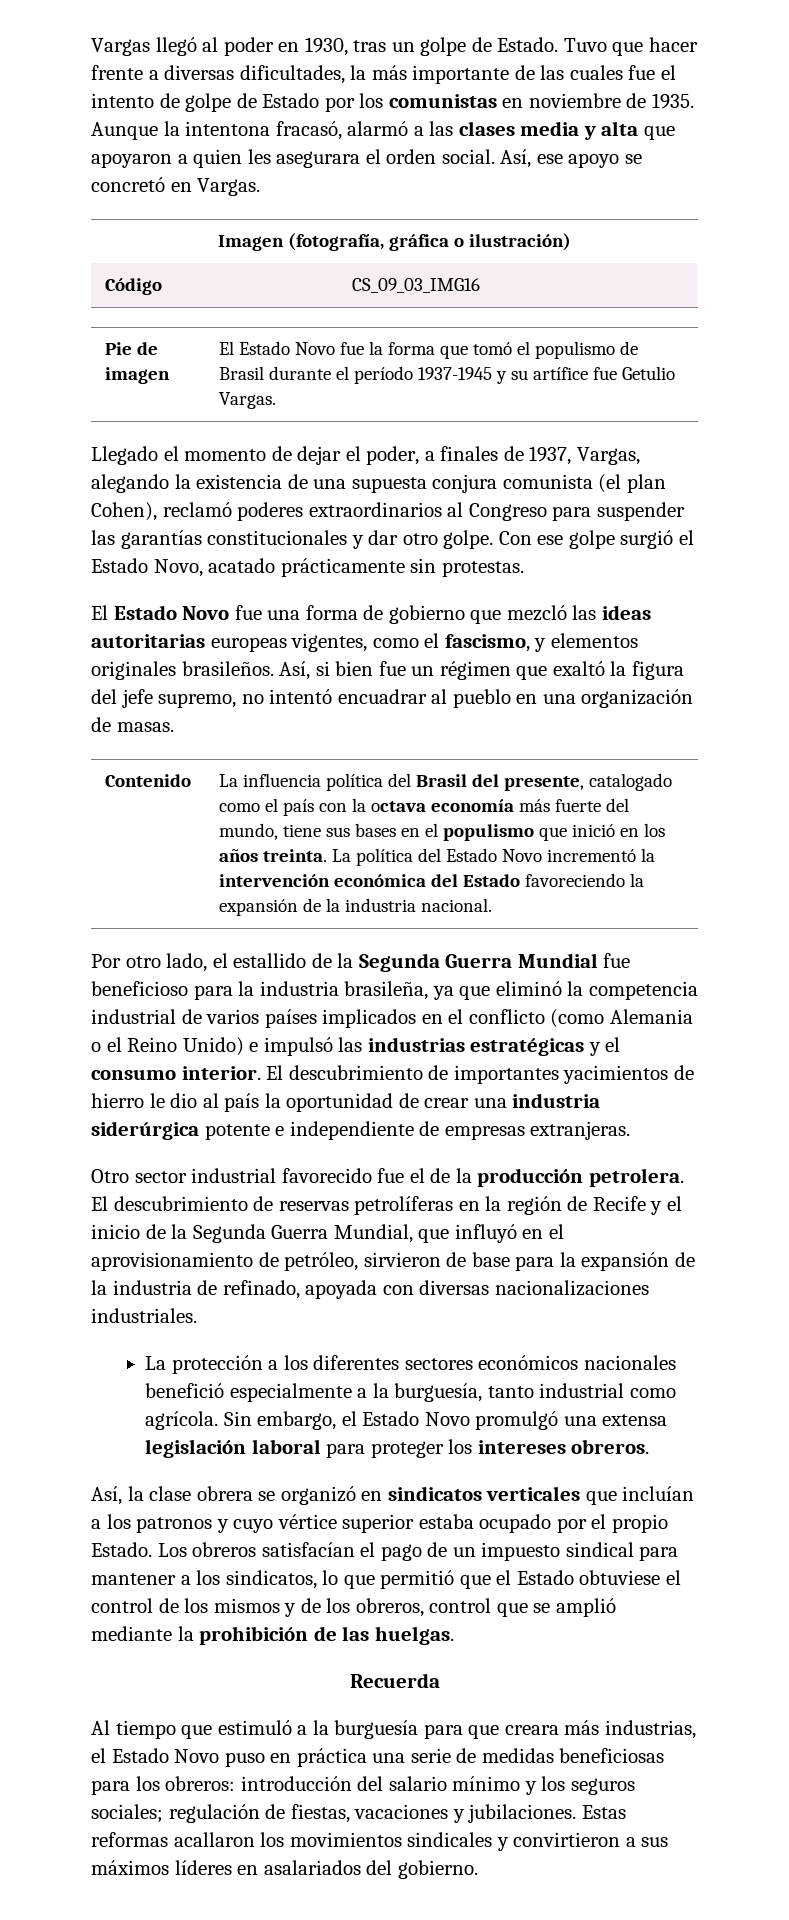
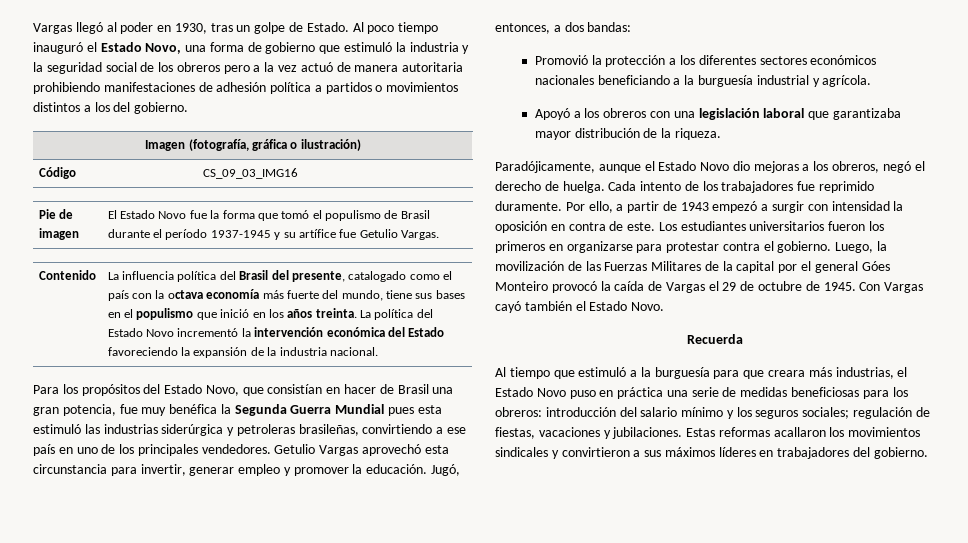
[563,37,698,56] [91,65,676,84] [91,93,694,112] [91,121,675,140] [91,149,642,168] [91,177,261,196] Tuvo que hacer frente a diversas dificultades, la más importante de las cuales fue el intento de golpe de Estado por los comunistas en noviembre de 1935. Aunque la intentona fracasó, alarmó a las clases media y alta que apoyaron a quien les asegurara el orden social. Así, ese apoyo se concretó en Vargas. -> [352,22,439,34] [33,42,470,54] [33,62,464,74] [33,82,459,94] [33,102,189,114] Al poco tiempo inauguró el Estado Novo, una forma de gobierno que estimuló la industria y la seguridad social de los obreros pero a la vez actuó de manera autoritaria prohibiendo manifestaciones de adhesión política a partidos o movimientos distintos a los del gobierno.
[91,446,640,465] [91,474,666,493] [91,502,685,521] [91,530,694,549] [91,558,524,577] [91,605,651,624] [91,633,638,652] [91,661,684,680] [91,689,694,708] [91,717,174,732] // Llegado el momento de dejar el poder, a finales de 1937, Vargas, alegando la existencia de una supuesta conjura comunista (el plan Cohen), reclamó poderes extraordinarios al Congreso para suspender las garantías constitucionales y dar otro golpe. Con ese golpe surgió el Estado Novo, acatado prácticamente sin protestas. // El Estado Novo fue una forma de gobierno que mezcló las ideas autoritarias europeas vigentes, como el fascismo, y elementos originales brasileños. Así, si bien fue un régimen que exaltó la figura del jefe supremo, no intentó encuadrar al pueblo en una organización de masas. -> (440, 235) none
[91,953,631,972] [91,981,698,1000] [91,1009,693,1028] [91,1037,621,1056] [91,1065,694,1084] [91,1093,601,1112] [91,1121,631,1140] [91,1168,684,1187] [91,1196,682,1215] [91,1224,564,1243] [91,1252,695,1271] [91,1280,649,1299] [91,1308,197,1323] [145,1356,167,1370] Por otro lado, el estallido de la Segunda Guerra Mundial fue beneficioso para la industria brasileña, ya que eliminó la competencia industrial de varios países implicados en el conflicto (como Alemania o el Reino Unido) e impulsó las industrias estratégicas y el consumo interior. El descubrimiento de importantes yacimientos de hierro le dio al país la oportunidad de crear una industria siderúrgica potente e independiente de empresas extranjeras. // Otro sector industrial favorecido fue el de la producción petrolera. El descubrimiento de reservas petrolíferas en la región de Recife y el inicio de la Segunda Guerra Mundial, que influyó en el aprovisionamiento de petróleo, sirvieron de base para la expansión de la industria de refinado, apoyada con diversas nacionalizaciones industriales. // La -> [33,384,454,396] [33,404,442,416] [33,424,467,436] [33,444,449,456] [33,464,461,476] [495,22,632,34] [534,55,602,65] Para los propósitos del Estado Novo, que consistían en hacer de Brasil una gran potencia, fue muy benéfica la Segunda Guerra Mundial pues esta estimuló las industrias siderúrgica y petroleras brasileñas, convirtiendo a ese país en uno de los principales vendedores. Getulio Vargas aprovechó esta circunstancia para invertir, generar empleo y promover la educación. Jugó, entonces, a dos bandas: // Promovió la
[145,1383,676,1402] [145,1411,668,1430] [145,1439,650,1458] [91,1486,695,1505] [91,1514,668,1533] [91,1542,679,1561] [91,1570,681,1589] [91,1598,616,1617] [91,1626,454,1645] benefició especialmente a la burguesía, tanto industrial como agrícola. Sin embargo, el Estado Novo promulgó una extensa legislación laboral para proteger los intereses obreros. // Así, la clase obrera se organizó en sindicatos verticales que incluían a los patronos y cuyo vértice superior estaba ocupado por el propio Estado. Los obreros satisfacían el pago de un impuesto sindical para mantener a los sindicatos, lo que permitió que el Estado obtuviese el control de los mismos y de los obreros, control que se amplió mediante la prohibición de las huelgas. -> [597,75,872,87] [534,108,901,120] [534,128,721,140] [495,161,925,173] [495,181,875,193] [495,201,904,213] [495,221,885,233] [495,241,888,253] [495,261,890,273] [495,281,924,293] [495,301,665,313] beneficiando a la burguesía industrial y agrícola. // Apoyó a los obreros con una legislación laboral que garantizaba mayor distribución de la riqueza. // Paradójicamente, aunque el Estado Novo dio mejoras a los obreros, negó el derecho de huelga. Cada intento de los trabajadores fue reprimido duramente. Por ello, a partir de 1943 empezó a surgir con intensidad la oposición en contra de este. Los estudiantes universitarios fueron los primeros en organizarse para protestar contra el gobierno. Luego, la movilización de las Fuerzas Militares de la capital por el general Góes Monteiro provocó la caída de Vargas el 29 de octubre de 1945. Con Vargas cayó también el Estado Novo.
[263,1860,361,1875] asalariados -> [777,447,850,459] trabajadores

